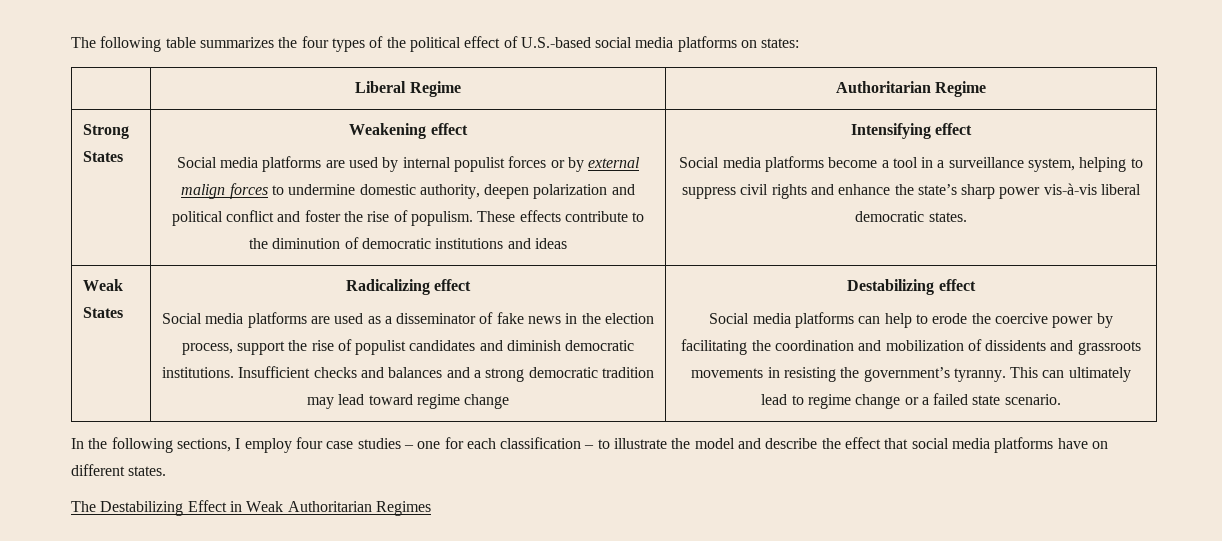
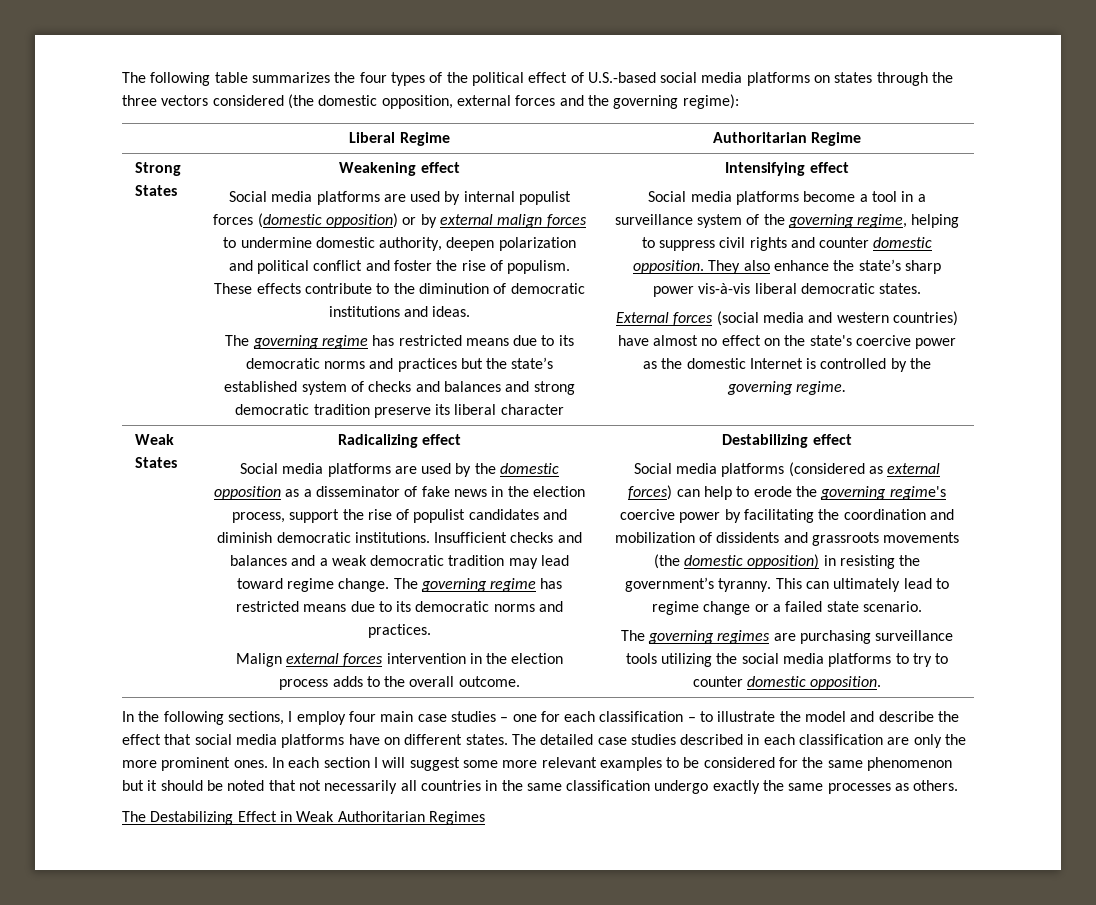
[761,38,800,48] states: -> [834,72,954,86] [122,94,739,109] states through the three vectors considered (the domestic opposition, external forces and the governing regime):
(547, 162) none -> [257,213,399,228] (domestic opposition)
[534,238,567,249] ideas -> [432,306,471,317] [225,335,574,349] [245,357,554,372] [224,381,575,395] [235,404,564,418] ideas. // The governing regime has restricted means due to its democratic norms and practices but the state’s established system of checks and balances and strong democratic tradition preserve its liberal character
[1028,158,1076,172] system, -> [696,214,908,228] system of the governing regime,
(834, 189) none -> [819,237,933,248] [633,260,770,274] counter domestic opposition. They also
(967, 217) none -> [616,311,958,326] [617,335,957,349] [642,358,932,372] [726,381,847,395] // External forces (social media and western countries) have almost no effect on the state's coercive power as the domestic Internet is controlled by the governing regime.
(364, 318) none -> [455,463,560,477] [214,486,282,500] by the domestic opposition
[485,368,525,382] strong -> [331,555,367,566] weak
[464,394,510,409] change -> [338,578,563,592] [235,601,564,612] [368,624,431,638] [235,653,564,667] [279,676,520,690] change. The governing regime has restricted means due to its democratic norms and practices. // Malign external forces intervention in the election process adds to the overall outcome.
(855, 320) none -> [788,462,941,477] [628,485,673,500] (considered as external forces)
(991, 318) none -> [820,486,946,500] governing regime's
(764, 373) none -> [653,554,820,569] (the domestic opposition)
(1061, 399) none -> [620,630,954,644] [625,653,949,667] [692,676,882,690] // The governing regimes are purchasing surveillance tools utilizing the social media platforms to try to counter domestic opposition.
(323, 443) none -> [380,711,414,722] main
(167, 471) none -> [511,734,967,748] [122,757,953,771] [122,780,959,794] The detailed case studies described in each classification are only the more prominent ones. In each section I will suggest some more relevant examples to be considered for the same phenomenon but it should be noted that not necessarily all countries in the same classification undergo exactly the same processes as others.

